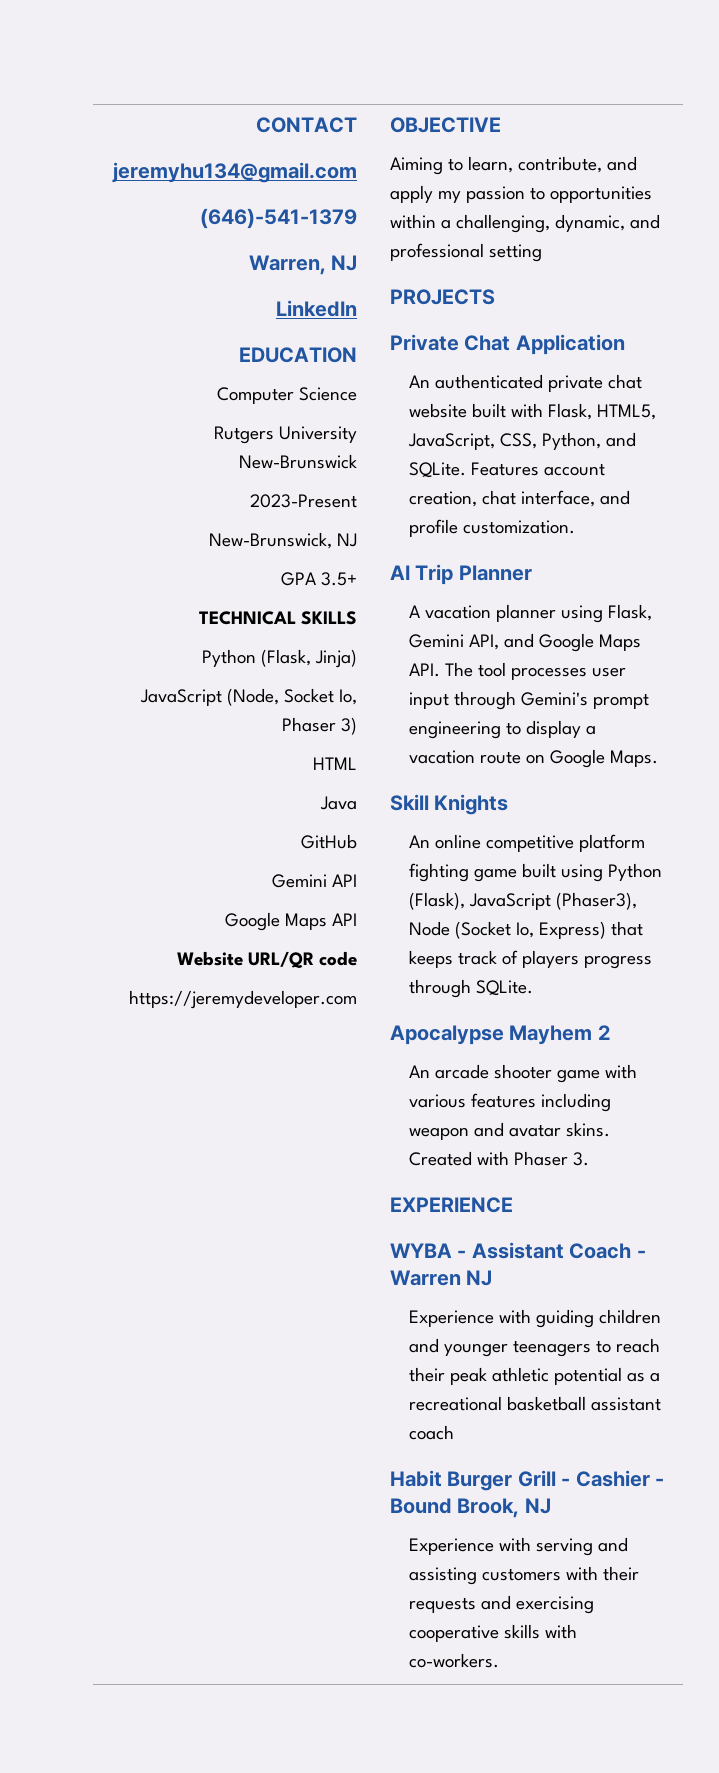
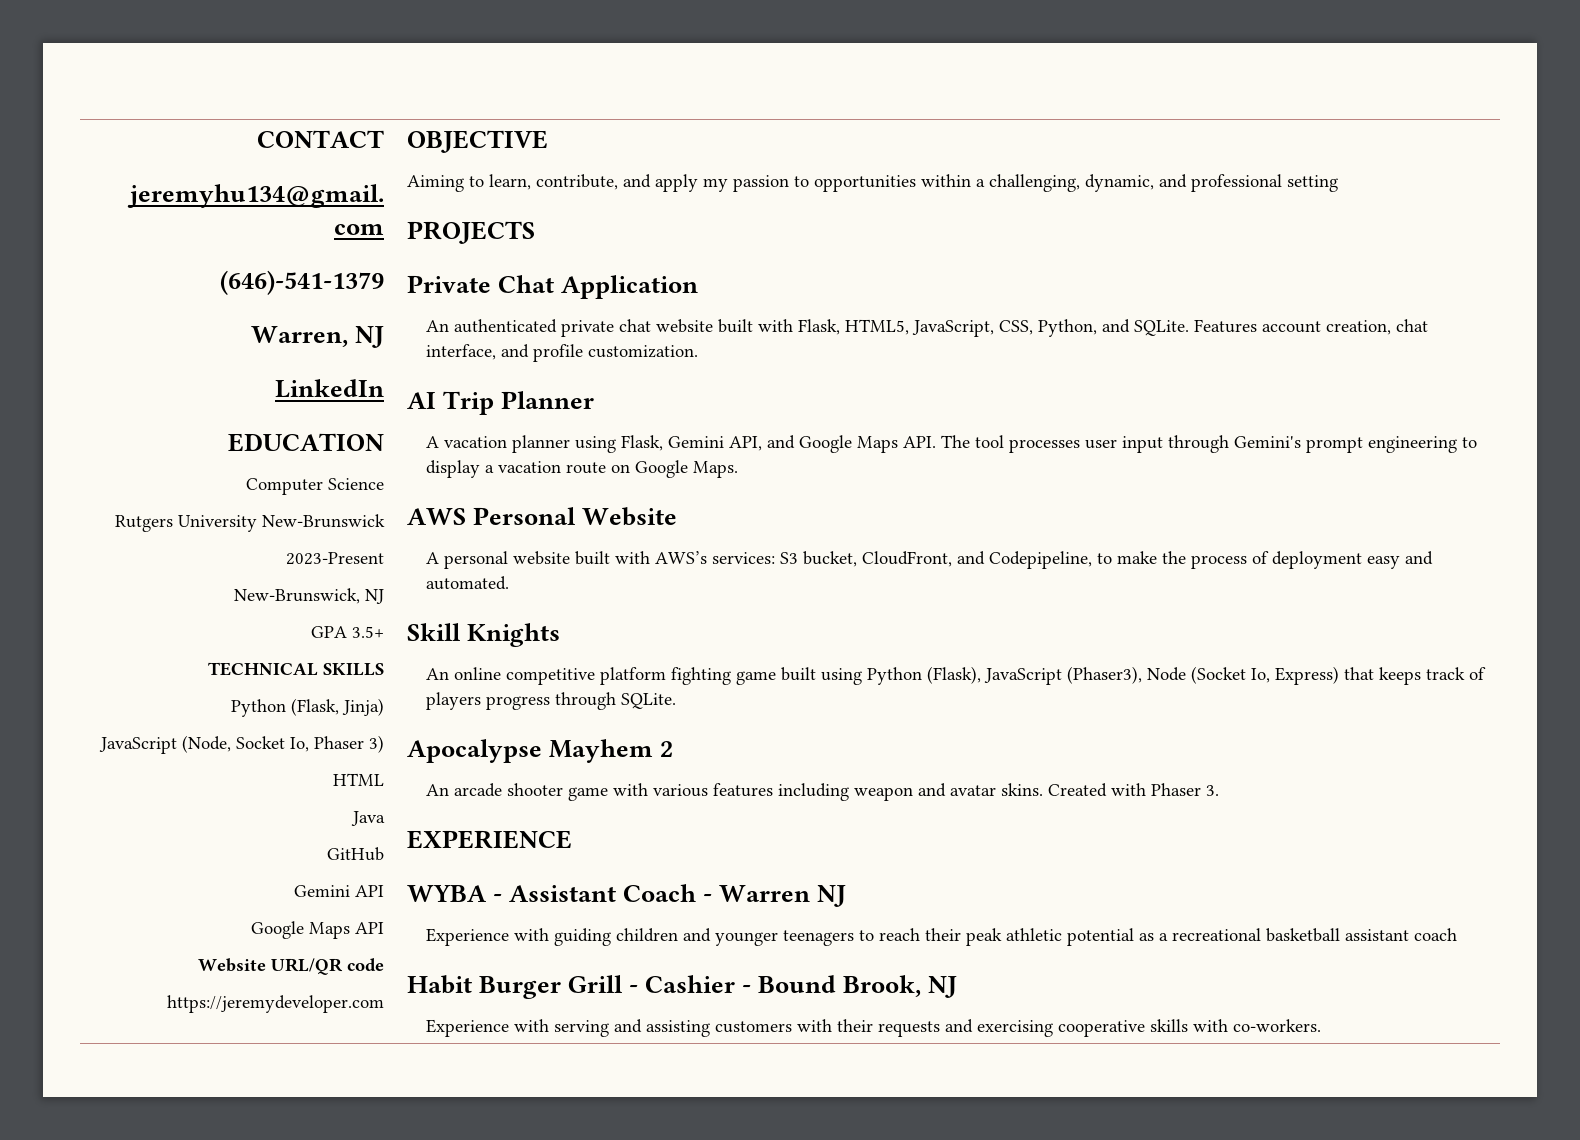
(659, 758) none -> [406,507,677,526] [426,551,1434,569] [426,576,510,590] // AWS Personal Website // A personal website built with AWS’s services: S3 bucket, CloudFront, and Codepipeline, to make the process of deployment easy and automated.

